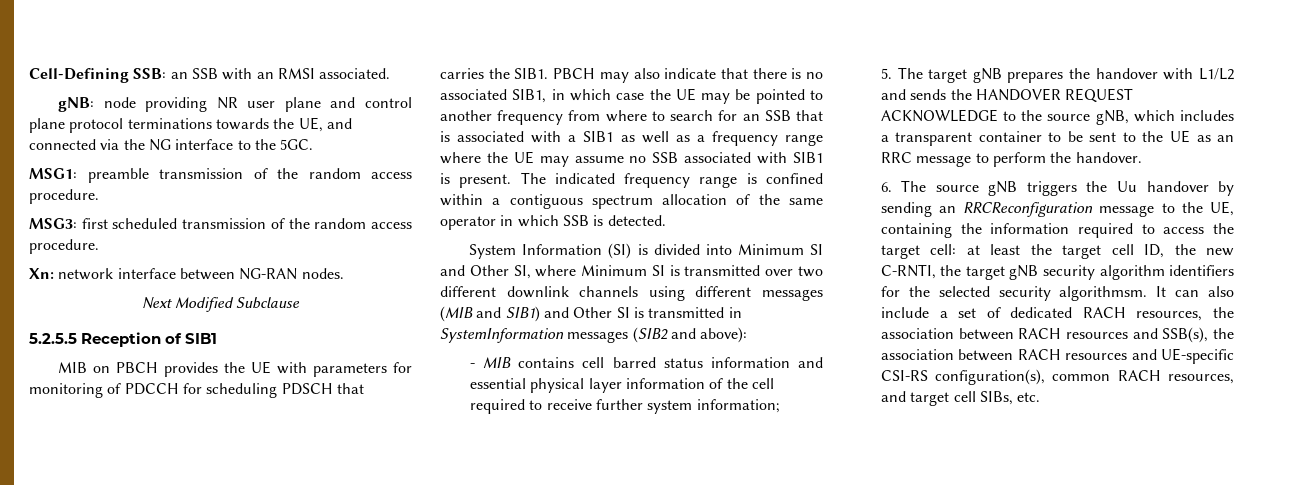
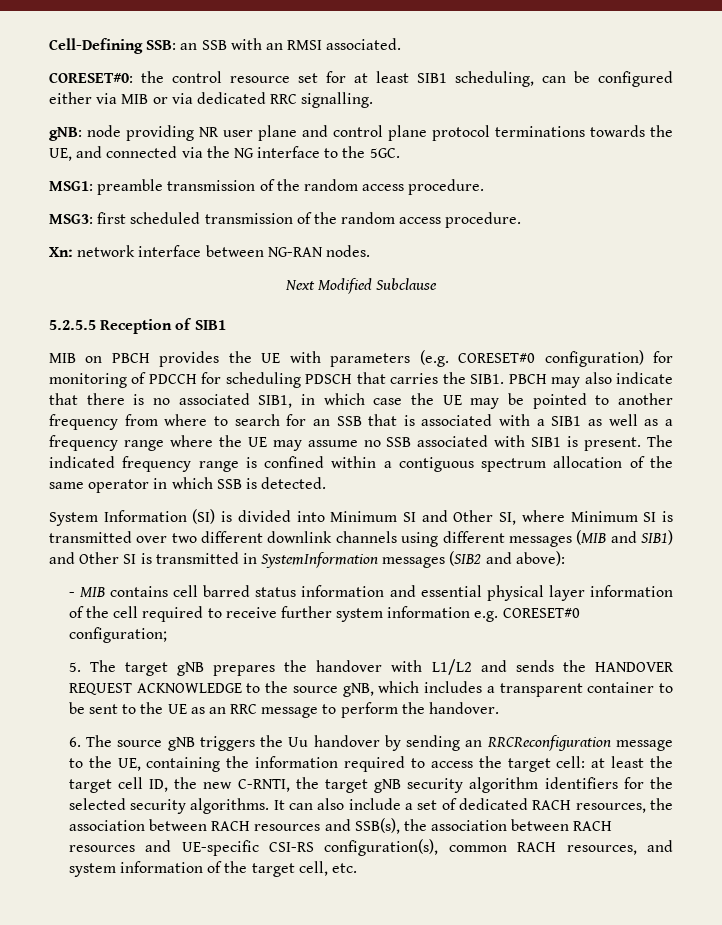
(391, 73) none -> [49,71,673,87] [49,92,374,108] // CORESET#0: the control resource set for at least SIB1 scheduling, can be configured either via MIB or via dedicated RRC signalling.
(388, 370) none -> [419,350,644,367] (e.g. CORESET#0 configuration)
[696,399,780,413] information; -> [387,606,580,622] [68,627,167,643] information e.g. CORESET#0 configuration;
[1059,286,1148,301] algorithmsm. -> [190,798,270,814] algorithms.
[910,391,1013,406] target cell SIBs, -> [68,861,328,877] system information of the target cell,

